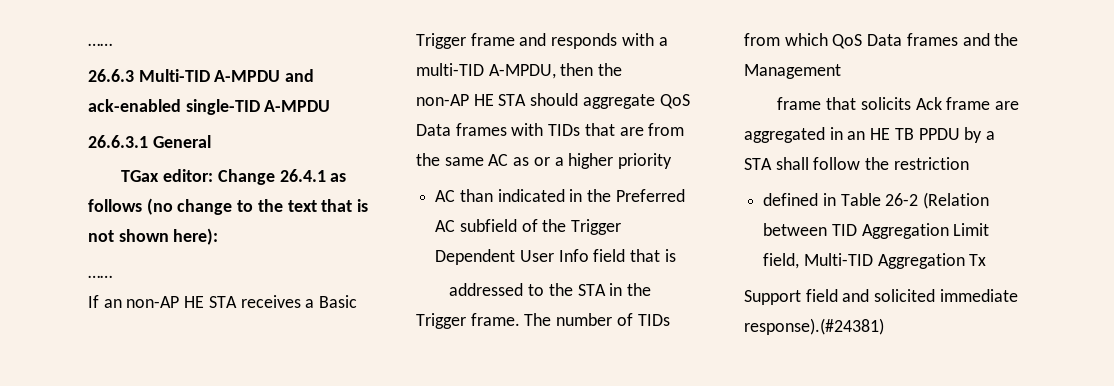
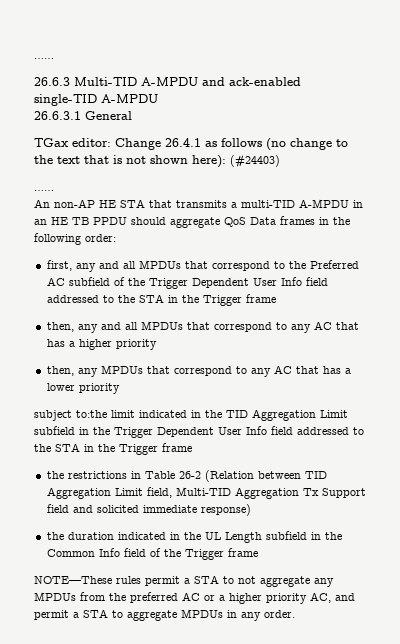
[88,275,112,278] [88,295,358,308] [416,33,668,49] [416,63,623,79] [416,94,527,106] // …… // If an non-AP HE STA receives a Basic Trigger frame and responds with a multi-TID A-MPDU, then the // non-AP HE STA -> [230,154,280,168] [34,190,54,191] [34,199,363,208] [34,217,127,225] (#24403) // …… // An non-AP HE STA that transmits a multi-TID A-MPDU in an HE TB PPDU
[511,123,685,136] [416,153,673,169] [435,189,583,202] with TIDs that are from the same AC as or a higher priority // AC than indicated in -> [319,217,350,225] [34,233,116,245] [46,260,285,272] in the following order: // first, any and all MPDUs that correspond to
[630,249,676,262] [449,283,652,296] [416,313,670,329] [744,33,1019,49] [744,64,841,79] [777,97,1020,110] [744,127,996,143] [744,157,969,170] [763,193,819,206] that is // addressed to the STA in the Trigger frame. The number of TIDs from which QoS Data frames and the Management // frame that solicits Ack frame are aggregated in an HE TB PPDU by a STA shall follow the restriction // defined -> [46,294,276,306] [46,321,359,333] [46,339,157,350] [46,365,351,377] [46,383,120,394] [34,409,348,421] [34,426,364,438] [34,443,192,455] [46,471,127,479] addressed to the STA in the Trigger frame // then, any and all MPDUs that correspond to any AC that has a higher priority // then, any MPDUs that correspond to any AC that has a lower priority // subject to:the limit indicated in the TID Aggregation Limit subfield in the Trigger Dependent User Info field addressed to the STA in the Trigger frame // the restrictions
(987, 260) // -> (319, 492) none
[744,318,884,335] response).(#24381) -> [200,504,251,516] [46,531,342,543] [46,548,258,560] [34,575,334,587] [34,592,355,604] [34,609,295,621] response) // the duration indicated in the UL Length subfield in the Common Info field of the Trigger frame // NOTE—These rules permit a STA to not aggregate any MPDUs from the preferred AC or a higher priority AC, and permit a STA to aggregate MPDUs in any order.

